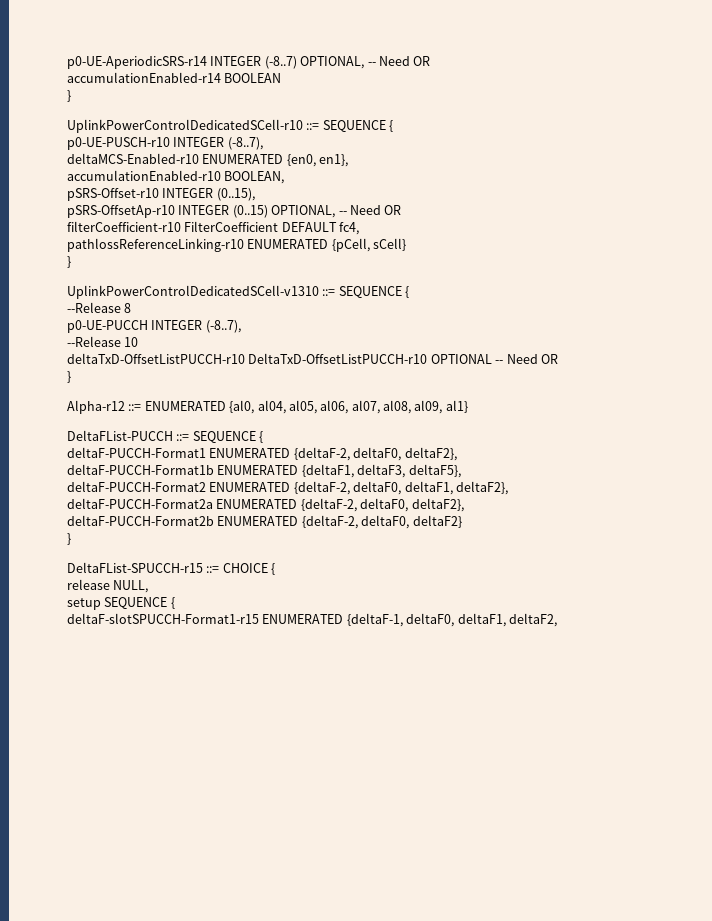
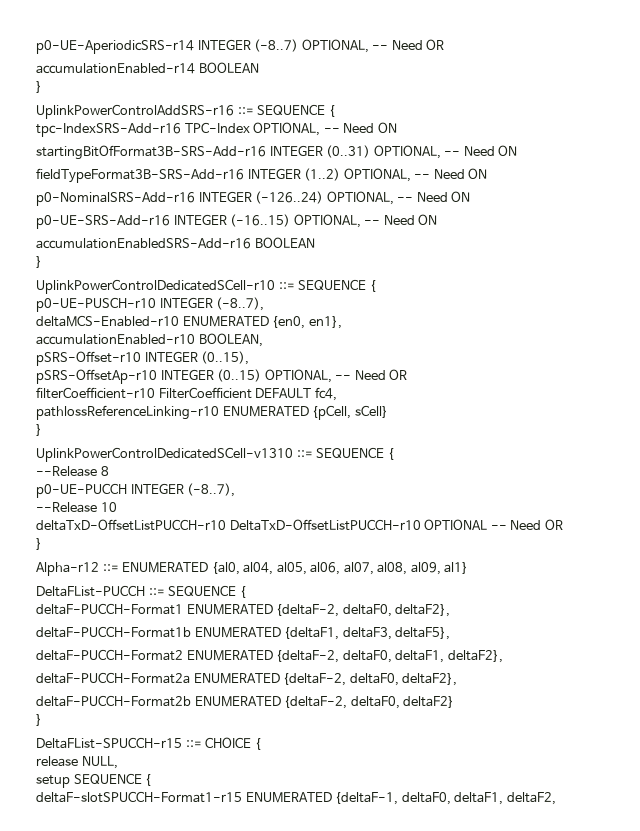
(71, 96) none -> [36,104,335,119] [36,122,397,137] [36,145,518,160] [36,168,488,183] [36,191,471,206] [36,214,438,229] [36,237,315,249] [36,256,42,268] // UplinkPowerControlAddSRS-r16 ::= SEQUENCE { // tpc-IndexSRS-Add-r16 TPC-Index OPTIONAL, -- Need ON // startingBitOfFormat3B-SRS-Add-r16 INTEGER (0..31) OPTIONAL, -- Need ON // fieldTypeFormat3B-SRS-Add-r16 INTEGER (1..2) OPTIONAL, -- Need ON // p0-NominalSRS-Add-r16 INTEGER (-126..24) OPTIONAL, -- Need ON // p0-UE-SRS-Add-r16 INTEGER (-16..15) OPTIONAL, -- Need ON // accumulationEnabledSRS-Add-r16 BOOLEAN // }

